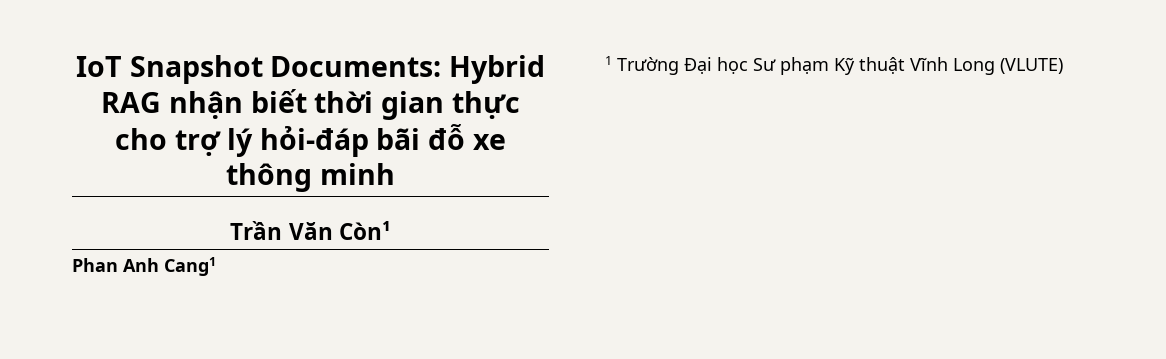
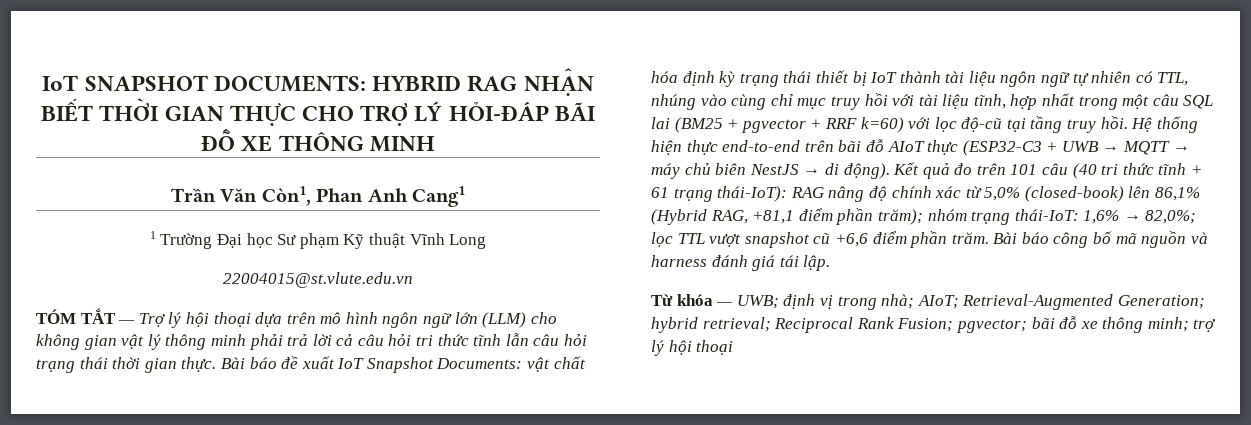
[75,55,546,84] [101,89,520,120] [115,124,506,157] [226,163,395,192] IoT Snapshot Documents: Hybrid RAG nhận biết thời gian thực cho trợ lý hỏi-đáp bãi đỗ xe thông minh -> [42,68,594,96] [41,98,595,126] [201,128,435,152] IoT SNAPSHOT DOCUMENTS: HYBRID RAG NHẬN BIẾT THỜI GIAN THỰC CHO TRỢ LÝ HỎI-ĐÁP BÃI ĐỖ XE THÔNG MINH
[338,221,391,240] Còn¹ // -> [261,186,311,206] Còn1,
[999,58,1063,74] (VLUTE) -> [223,272,413,288] [36,308,557,328] [36,333,588,350] [36,356,586,373] [651,70,1189,87] [651,93,1214,110] [651,116,1198,133] [651,139,1190,156] [651,162,1203,179] [651,186,1201,202] [651,208,1197,225] [651,231,1208,248] [651,255,831,271] [651,294,1205,310] [651,316,1216,333] [651,340,734,356] // 22004015@st.vlute.edu.vn // TÓM TẮT — Trợ lý hội thoại dựa trên mô hình ngôn ngữ lớn (LLM) cho không gian vật lý thông minh phải trả lời cả câu hỏi tri thức tĩnh lẫn câu hỏi trạng thái thời gian thực. Bài báo đề xuất IoT Snapshot Documents: vật chất hóa định kỳ trạng thái thiết bị IoT thành tài liệu ngôn ngữ tự nhiên có TTL, nhúng vào cùng chỉ mục truy hồi với tài liệu tĩnh, hợp nhất trong một câu SQL lai (BM25 + pgvector + RRF k=60) với lọc độ-cũ tại tầng truy hồi. Hệ thống hiện thực end-to-end trên bãi đỗ AIoT thực (ESP32-C3 + UWB → MQTT → máy chủ biên NestJS → di động). Kết quả đo trên 101 câu (40 tri thức tĩnh + 61 trạng thái-IoT): RAG nâng độ chính xác từ 5,0% (closed-book) lên 86,1% (Hybrid RAG, +81,1 điểm phần trăm); nhóm trạng thái-IoT: 1,6% → 82,0%; lọc TTL vượt snapshot cũ +6,6 điểm phần trăm. Bài báo công bố mã nguồn và harness đánh giá tái lập. // Từ khóa — UWB; định vị trong nhà; AIoT; Retrieval-Augmented Generation; hybrid retrieval; Reciprocal Rank Fusion; pgvector; bãi đỗ xe thông minh; trợ lý hội thoại

